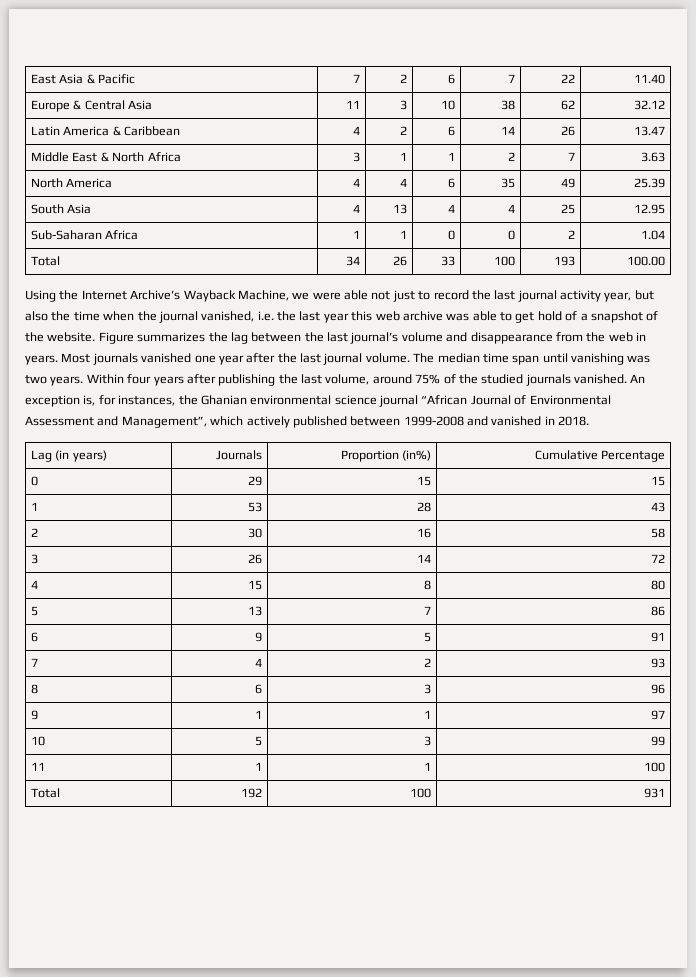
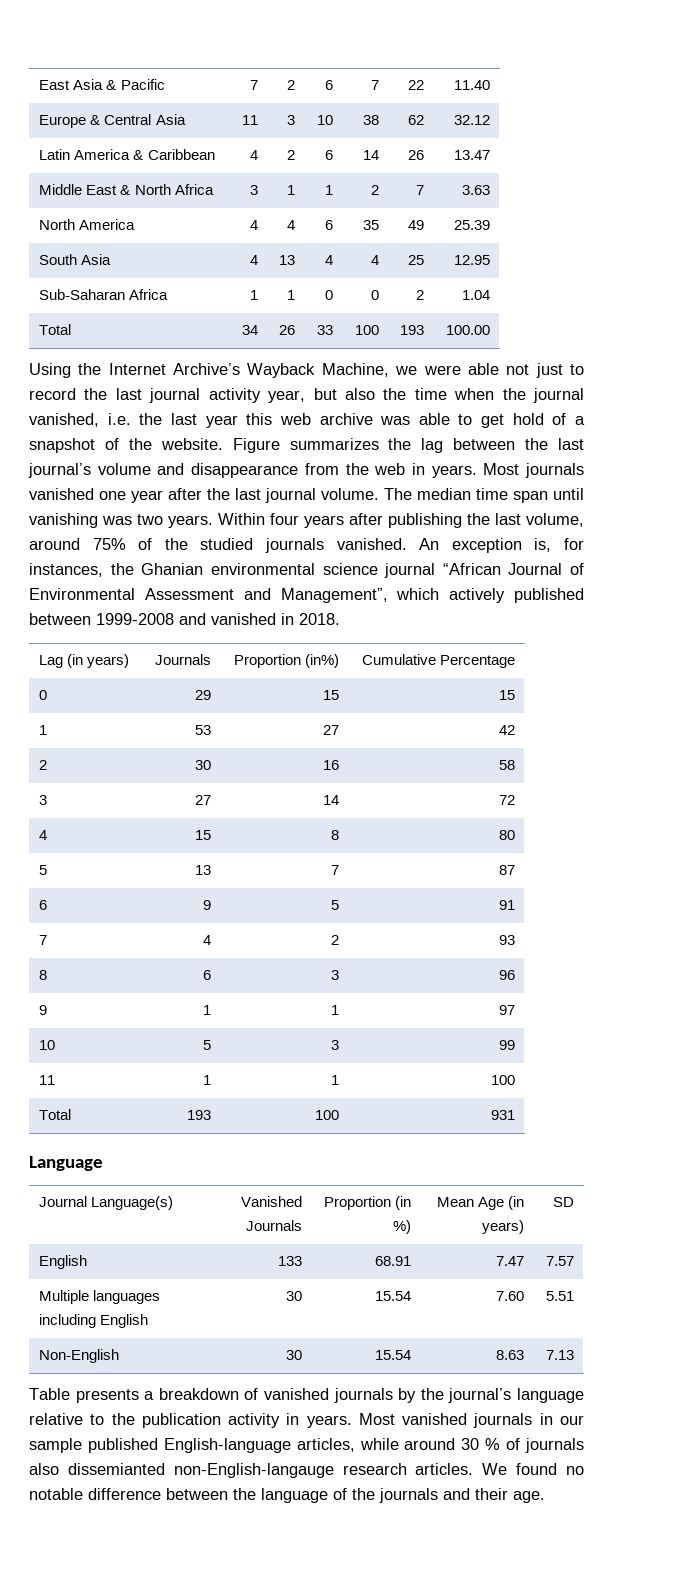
[416,502,431,512] [650,502,665,512] 28 | 43 -> [322,725,339,735] [498,725,515,735] 27 | 42
[247,554,262,564] 26 -> [194,795,211,805] 27
[650,606,665,616] 86 -> [498,865,515,875] 87
[240,788,262,798] 192 -> [186,1110,211,1120] 193
(665, 793) none -> [29,1156,103,1171] [39,1196,174,1210] [240,1196,302,1207] [245,1220,302,1231] [323,1196,411,1210] [392,1220,411,1234] [436,1196,524,1210] [481,1220,524,1234] [552,1197,574,1207] [39,1255,88,1269] [277,1256,302,1266] [374,1256,411,1266] [495,1256,524,1266] [545,1256,574,1266] [39,1290,161,1304] [39,1314,149,1328] [285,1291,302,1301] [374,1291,411,1301] [495,1291,524,1301] [545,1291,574,1301] [39,1349,120,1363] [285,1350,302,1360] [374,1350,411,1360] [495,1350,524,1360] [545,1350,574,1360] [29,1388,585,1403] [29,1413,584,1428] [29,1438,585,1453] [29,1463,584,1478] [29,1488,545,1503] // Language // Journal Language(s) | Vanished Journals | Proportion (in %) | Mean Age (in years) | SD // English | 133 | 68.91 | 7.47 | 7.57 // Multiple languages including English | 30 | 15.54 | 7.60 | 5.51 // Non-English | 30 | 15.54 | 8.63 | 7.13 // Table presents a breakdown of vanished journals by the journal’s language relative to the publication activity in years. Most vanished journals in our sample published English-language articles, while around 30 % of journals also dissemianted non-English-langauge research articles. We found no notable difference between the language of the journals and their age.

